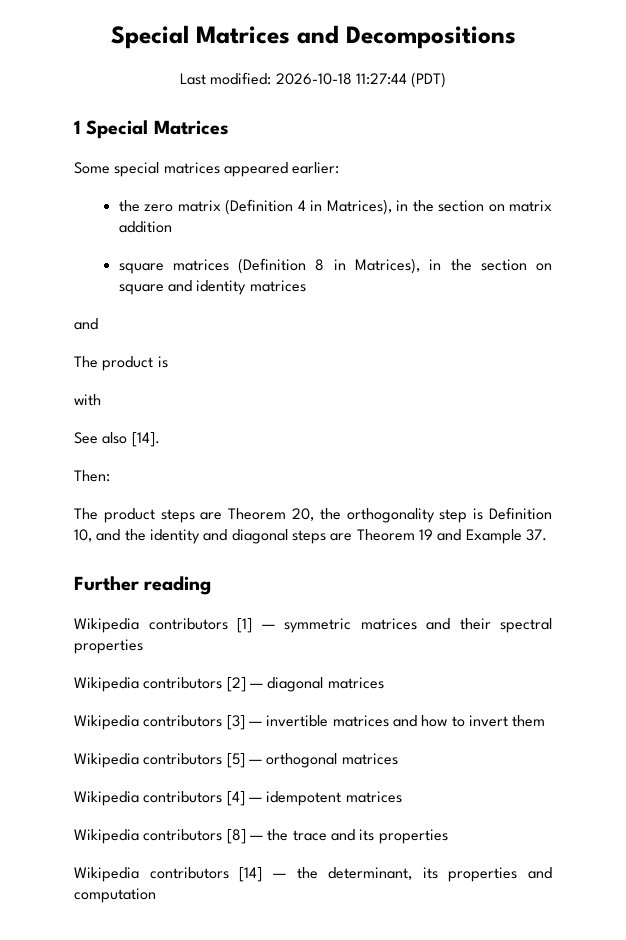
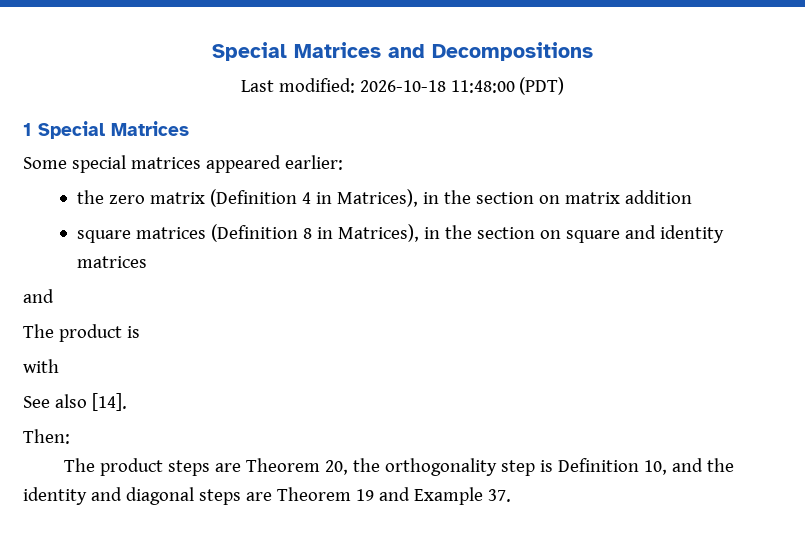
[355,73,407,85] 11:27:44 -> [450,80,515,93] 11:48:00
[74,576,212,595] [74,618,552,633] [74,639,143,654] [74,677,384,692] [74,715,546,730] [74,753,398,768] [74,791,402,806] [74,829,448,844] [74,867,552,882] [74,888,156,903] // Further reading // Wikipedia contributors [1] — symmetric matrices and their spectral properties // Wikipedia contributors [2] — diagonal matrices // Wikipedia contributors [3] — invertible matrices and how to invert them // Wikipedia contributors [5] — orthogonal matrices // Wikipedia contributors [4] — idempotent matrices // Wikipedia contributors [8] — the trace and its properties // Wikipedia contributors [14] — the determinant, its properties and computation -> (511, 495) none

